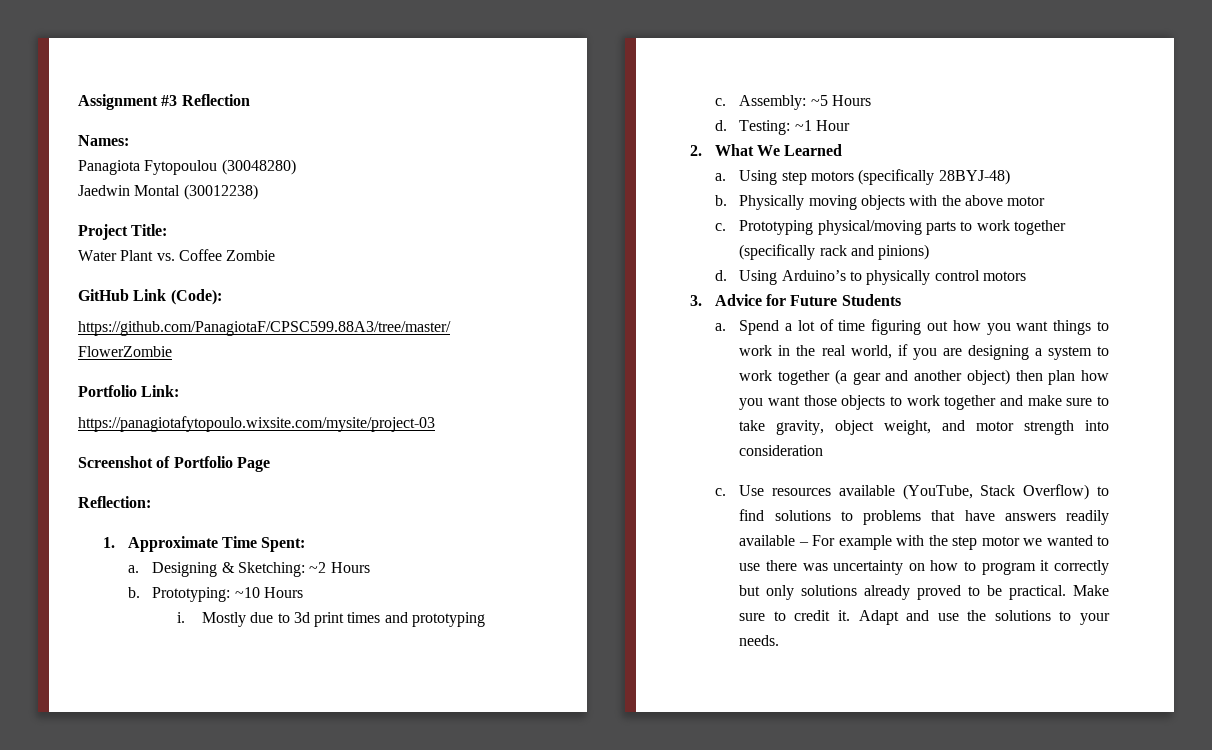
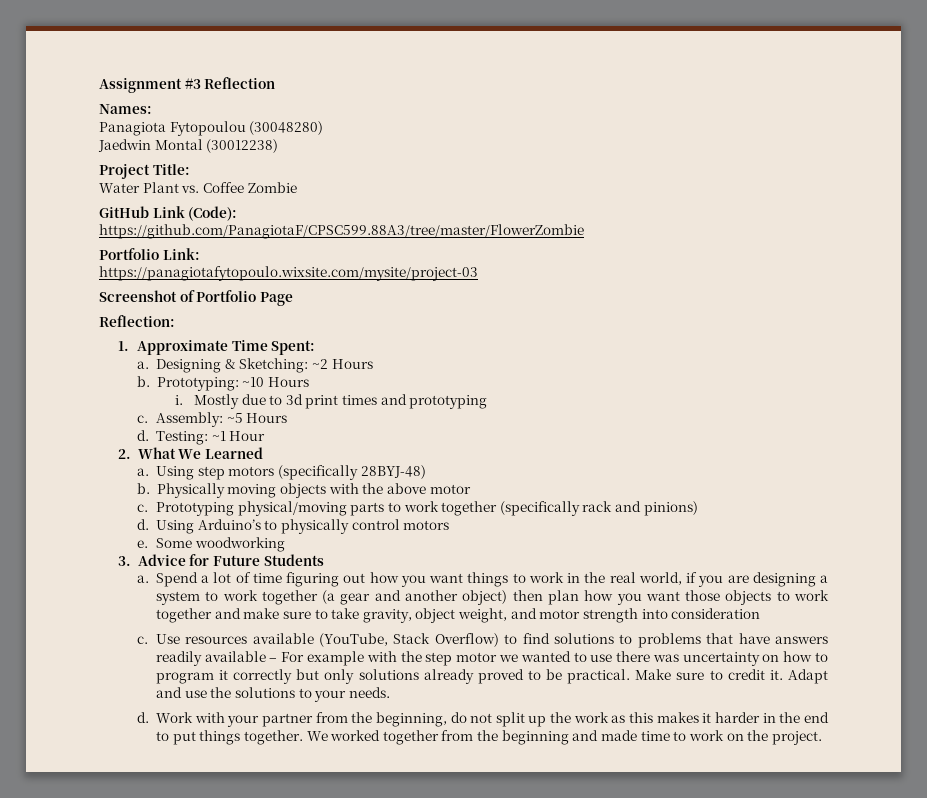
(1026, 276) none -> [136,537,285,552] // e. Some woodworking
(780, 640) none -> [136,712,829,727] [155,730,822,745] // d. Work with your partner from the beginning, do not split up the work as this makes it harder in the end to put things together. We worked together from the beginning and made time to work on the project.

